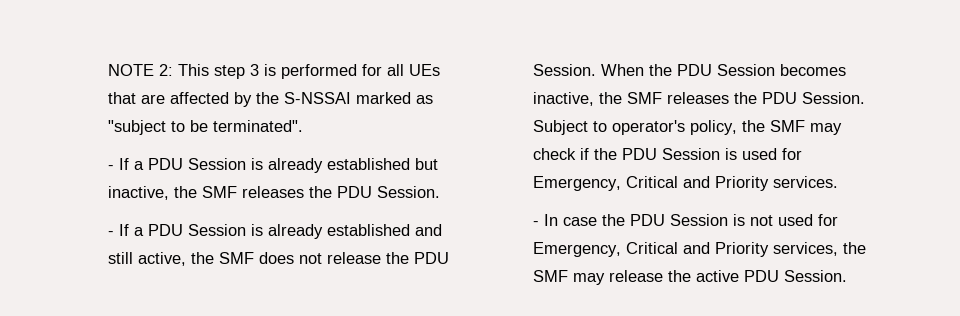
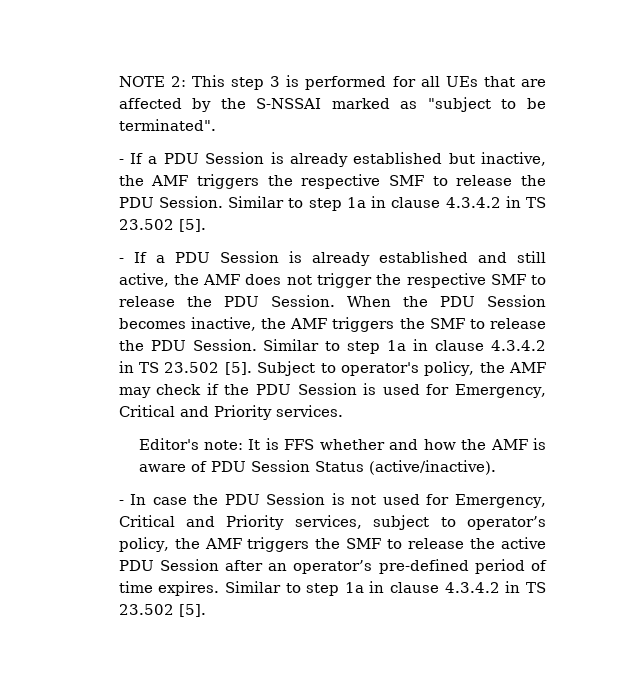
[201,186,440,198] SMF releases the PDU Session. -> [151,174,546,189] [118,196,546,211] [118,219,206,232] AMF triggers the respective SMF to release the PDU Session. Similar to step 1a in clause 4.3.4.2 in TS 23.502 [5].
[218,252,254,264] SMF -> [203,274,241,285] AMF
(322, 258) none -> [316,273,546,288] trigger the respective SMF to
[626,92,865,104] SMF releases the PDU Session. -> [290,317,547,332] [118,339,546,354] [118,361,252,375] AMF triggers the SMF to release the PDU Session. Similar to step 1a in clause 4.3.4.2 in TS 23.502 [5].
[769,120,805,132] SMF -> [508,362,546,373] AMF
(838, 182) none -> [138,438,546,450] [138,460,496,475] // Editor's note: It is FFS whether and how the AMF is aware of PDU Session Status (active/inactive).
[842,242,866,254] [532,270,605,285] the SMF may -> [373,515,546,530] [118,537,403,552] subject to operator’s policy, the AMF triggers the SMF to
[783,270,847,282] Session. -> [159,559,547,574] [118,581,546,596] [118,604,206,617] Session after an operator’s pre-defined period of time expires. Similar to step 1a in clause 4.3.4.2 in TS 23.502 [5].

